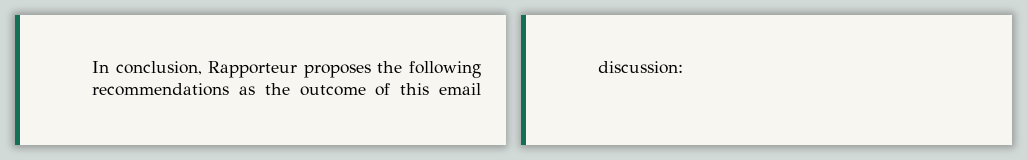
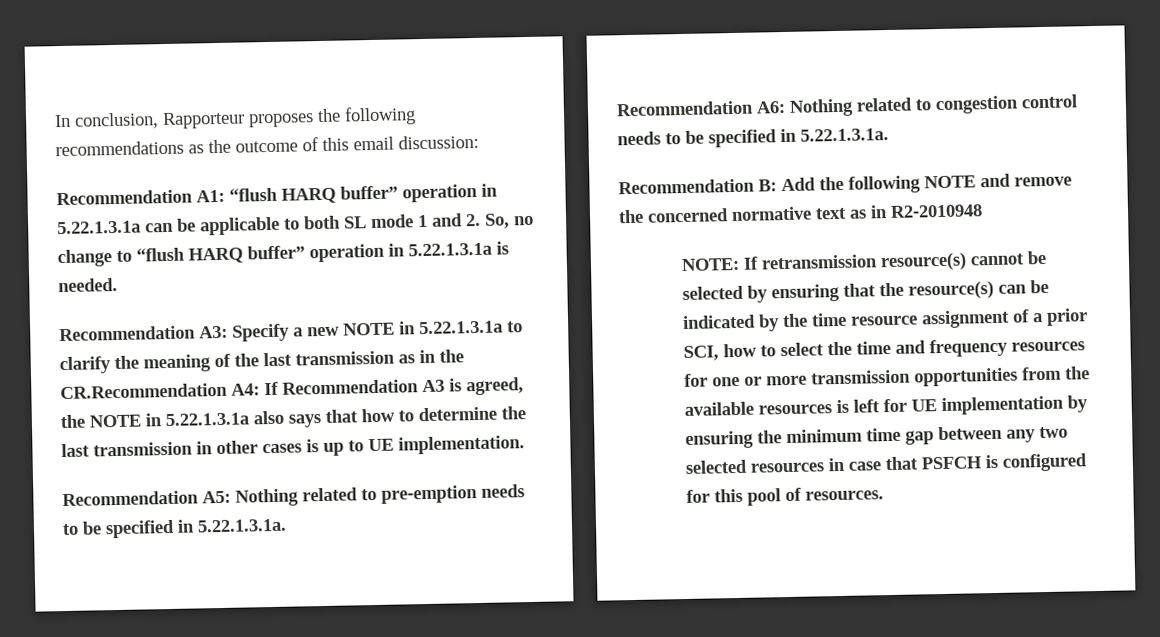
(683, 67) none -> [56,183,498,206] [57,213,534,236] [57,241,509,268] [58,277,118,293] [59,320,523,342] [59,349,464,375] [60,377,524,400] [60,406,526,429] [61,435,525,458] [62,484,525,507] [62,518,287,539] [616,94,1078,117] [617,127,889,148] [618,173,1072,195] [618,204,983,224] [680,250,1047,272] [681,279,1049,303] [681,308,1088,332] [682,338,1085,362] [683,366,1090,388] [683,395,1088,417] [684,425,1068,449] [684,453,1088,474] [685,487,884,506] // Recommendation A1: “flush HARQ buffer” operation in 5.22.1.3.1a can be applicable to both SL mode 1 and 2. So, no change to “flush HARQ buffer” operation in 5.22.1.3.1a is needed. // Recommendation A3: Specify a new NOTE in 5.22.1.3.1a to clarify the meaning of the last transmission as in the CR.Recommendation A4: If Recommendation A3 is agreed, the NOTE in 5.22.1.3.1a also says that how to determine the last transmission in other cases is up to UE implementation. // Recommendation A5: Nothing related to pre-emption needs to be specified in 5.22.1.3.1a. // Recommendation A6: Nothing related to congestion control needs to be specified in 5.22.1.3.1a. // Recommendation B: Add the following NOTE and remove the concerned normative text as in R2-2010948 // NOTE: If retransmission resource(s) cannot be selected by ensuring that the resource(s) can be indicated by the time resource assignment of a prior SCI, how to select the time and frequency resources for one or more transmission opportunities from the available resources is left for UE implementation by ensuring the minimum time gap between any two selected resources in case that PSFCH is configured for this pool of resources.

